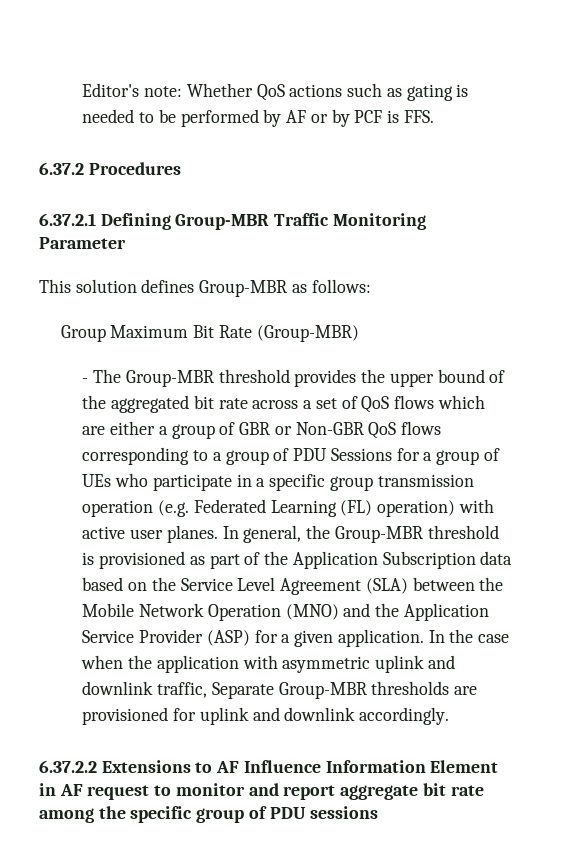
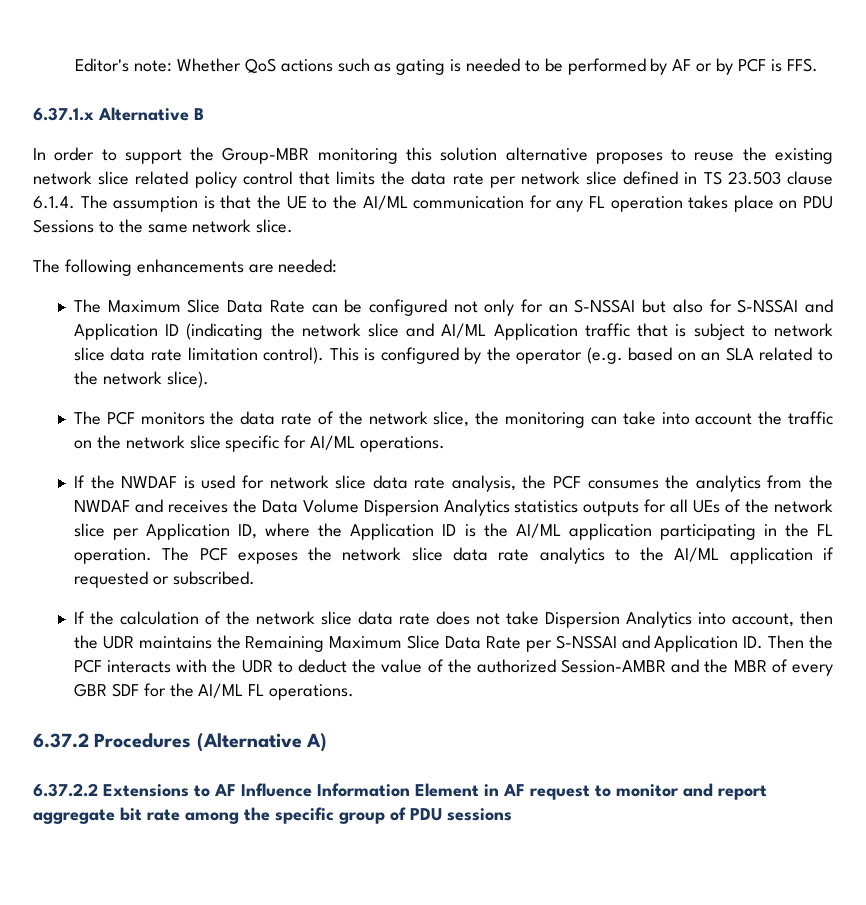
[39,162,181,175] [39,213,426,230] [39,237,126,249] [39,279,371,297] [60,325,359,342] [82,369,506,387] [82,395,485,413] [82,421,441,439] [82,447,500,465] [82,473,474,491] [82,499,494,517] [82,525,499,543] [82,551,513,569] [82,577,504,595] [82,603,489,621] [82,629,509,647] [81,655,455,673] [82,681,478,699] [82,707,450,725] 6.37.2 Procedures // 6.37.2.1 Defining Group-MBR Traffic Monitoring Parameter // This solution defines Group-MBR as follows: // Group Maximum Bit Rate (Group-MBR) // - The Group-MBR threshold provides the upper bound of the aggregated bit rate across a set of QoS flows which are either a group of GBR or Non-GBR QoS flows corresponding to a group of PDU Sessions for a group of UEs who participate in a specific group transmission operation (e.g. Federated Learning (FL) operation) with active user planes. In general, the Group-MBR threshold is provisioned as part of the Application Subscription data based on the Service Level Agreement (SLA) between the Mobile Network Operation (MNO) and the Application Service Provider (ASP) for a given application. In the case when the application with asymmetric uplink and downlink traffic, Separate Group-MBR thresholds are provisioned for uplink and downlink accordingly. -> [33,107,204,121] [33,147,834,164] [33,171,833,188] [33,195,833,212] [33,219,294,233] [33,259,338,276] [73,299,833,316] [73,323,833,340] [73,347,833,364] [73,371,209,388] [73,411,833,428] [73,435,445,452] [73,475,833,492] [73,499,834,516] [73,523,833,540] [73,547,835,564] [73,571,255,588] [73,611,833,628] [73,635,833,652] [73,659,833,676] [73,683,355,700] [33,733,328,752] 6.37.1.x Alternative B // In order to support the Group-MBR monitoring this solution alternative proposes to reuse the existing network slice related policy control that limits the data rate per network slice defined in TS 23.503 clause 6.1.4. The assumption is that the UE to the AI/ML communication for any FL operation takes place on PDU Sessions to the same network slice. // The following enhancements are needed: // The Maximum Slice Data Rate can be configured not only for an S-NSSAI but also for S-NSSAI and Application ID (indicating the network slice and AI/ML Application traffic that is subject to network slice data rate limitation control). This is configured by the operator (e.g. based on an SLA related to the network slice). // The PCF monitors the data rate of the network slice, the monitoring can take into account the traffic on the network slice specific for AI/ML operations. // If the NWDAF is used for network slice data rate analysis, the PCF consumes the analytics from the NWDAF and receives the Data Volume Dispersion Analytics statistics outputs for all UEs of the network slice per Application ID, where the Application ID is the AI/ML application participating in the FL operation. The PCF exposes the network slice data rate analytics to the AI/ML application if requested or subscribed. // If the calculation of the network slice data rate does not take Dispersion Analytics into account, then the UDR maintains the Remaining Maximum Slice Data Rate per S-NSSAI and Application ID. Then the PCF interacts with the UDR to deduct the value of the authorized Session-AMBR and the MBR of every GBR SDF for the AI/ML FL operations. // 6.37.2 Procedures (Alternative A)

